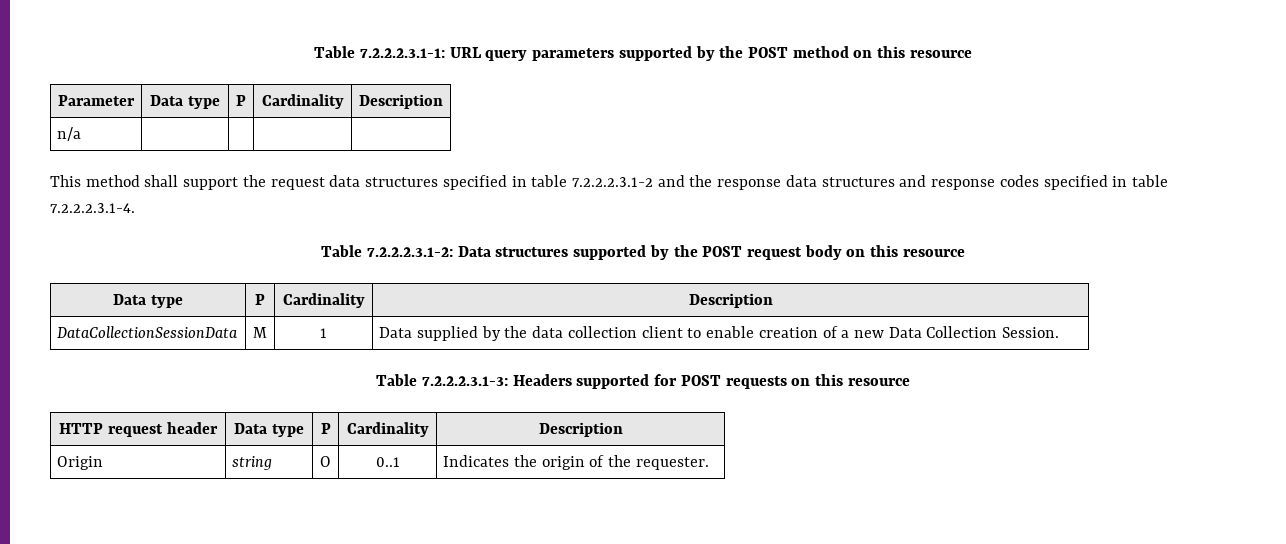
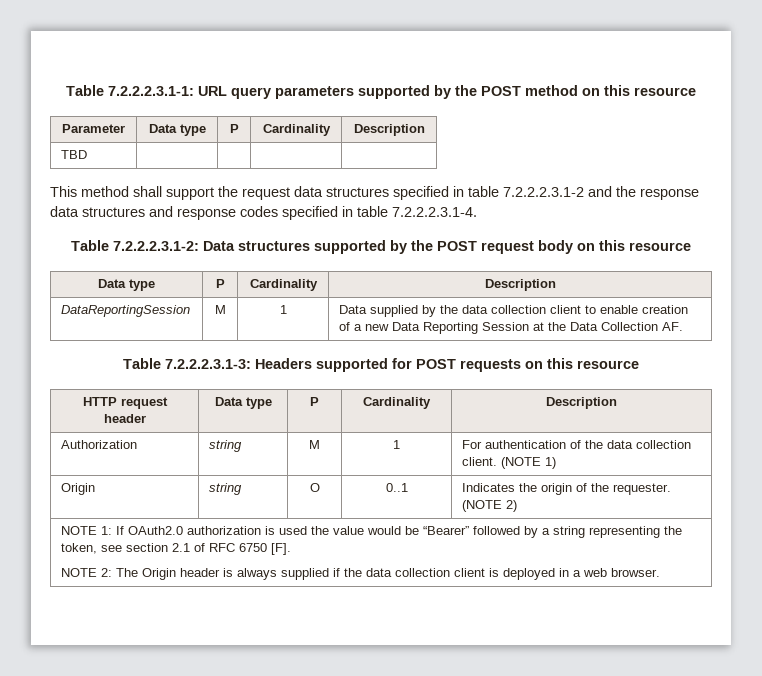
[57,127,82,141] n/a -> [61,150,88,159] TBD
[57,326,239,338] DataCollectionSessionData -> [61,305,191,317] DataReportingSession
[926,326,1060,338] Collection Session. -> [423,322,684,334] Reporting Session at the Data Collection AF.
(623, 429) none -> [61,440,138,449] [209,440,243,452] [309,440,320,449] [393,440,401,449] [462,440,692,449] [462,457,557,469] // Authorization | string | M | 1 | For authentication of the data collection client. (NOTE 1)
(709, 463) none -> [462,500,518,512] [61,526,683,538] [61,543,292,555] [61,568,661,580] (NOTE 2) // NOTE 1: If OAuth2.0 authorization is used the value would be “Bearer” followed by a string representing the token, see section 2.1 of RFC 6750 [F]. // NOTE 2: The Origin header is always supplied if the data collection client is deployed in a web browser.

